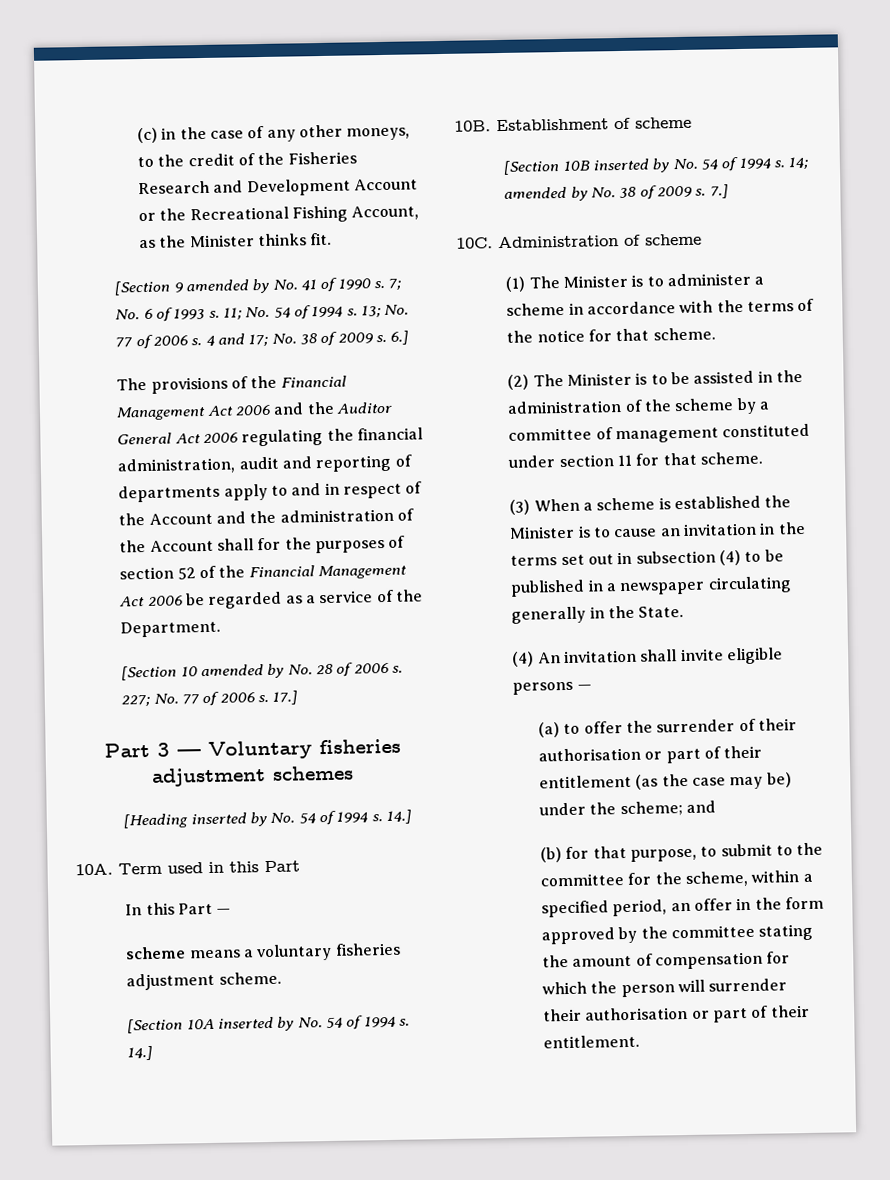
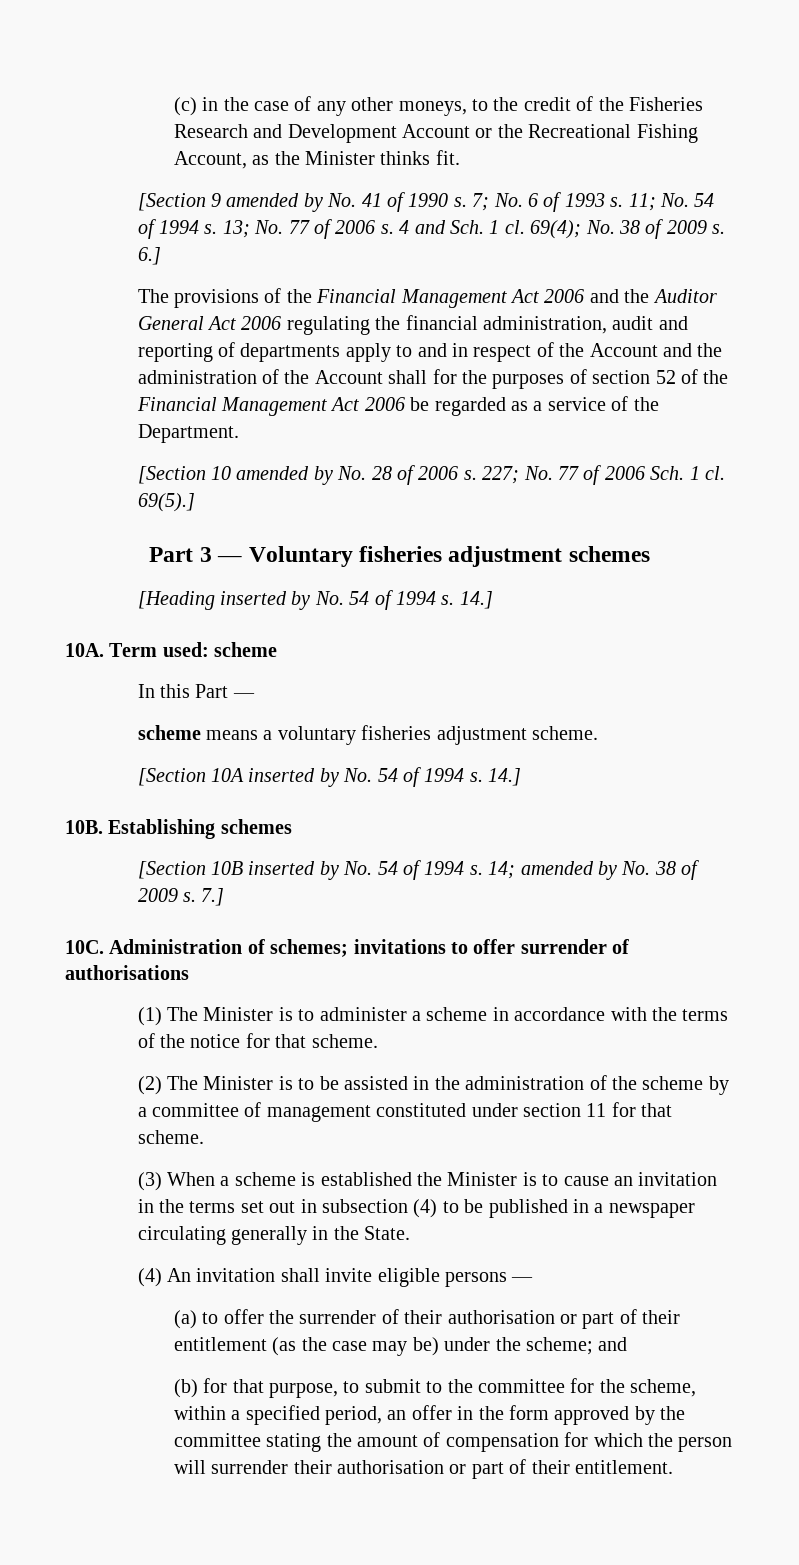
[248,333,269,347] 17; -> [449,220,582,239] Sch. 1 cl. 69(4);
[257,690,299,705] s. 17.] -> [650,466,725,480] [137,493,195,512] Sch. 1 cl. 69(5).]
[167,860,300,874] used in this Part -> [162,642,278,657] used: scheme
[496,116,692,132] Establishment of scheme -> [108,819,292,839] Establishing schemes
[645,233,702,246] scheme -> [270,939,630,957] [65,965,189,980] schemes; invitations to offer surrender of authorisations

